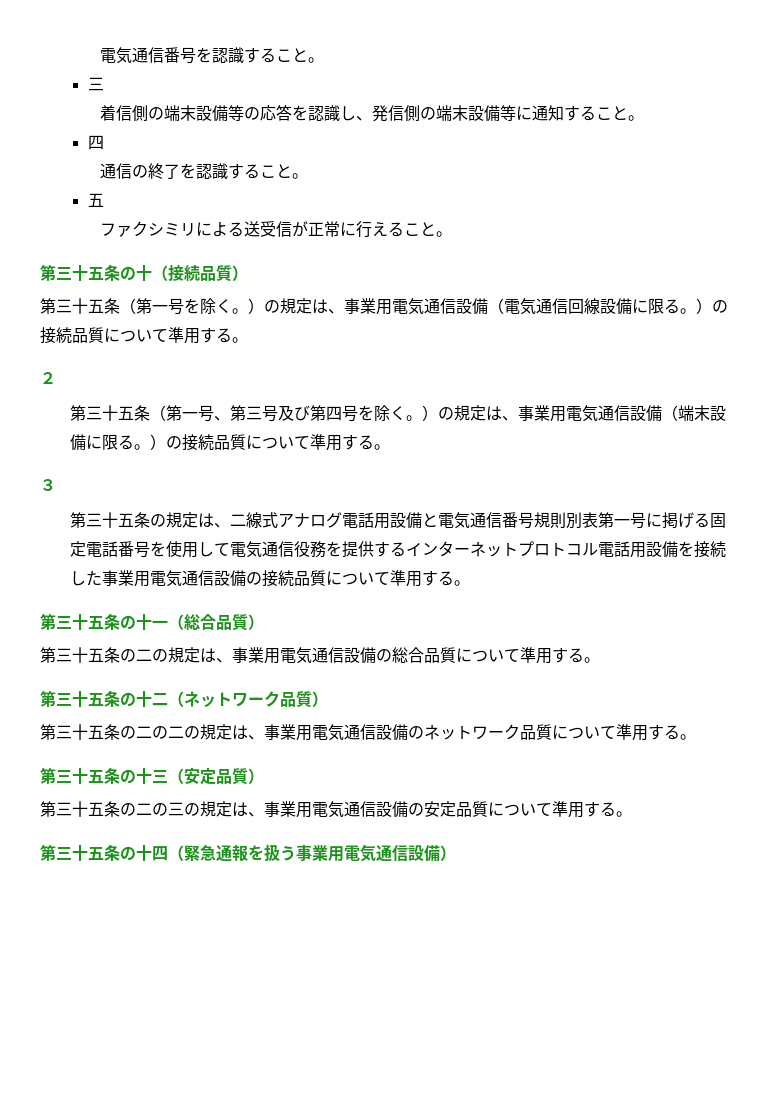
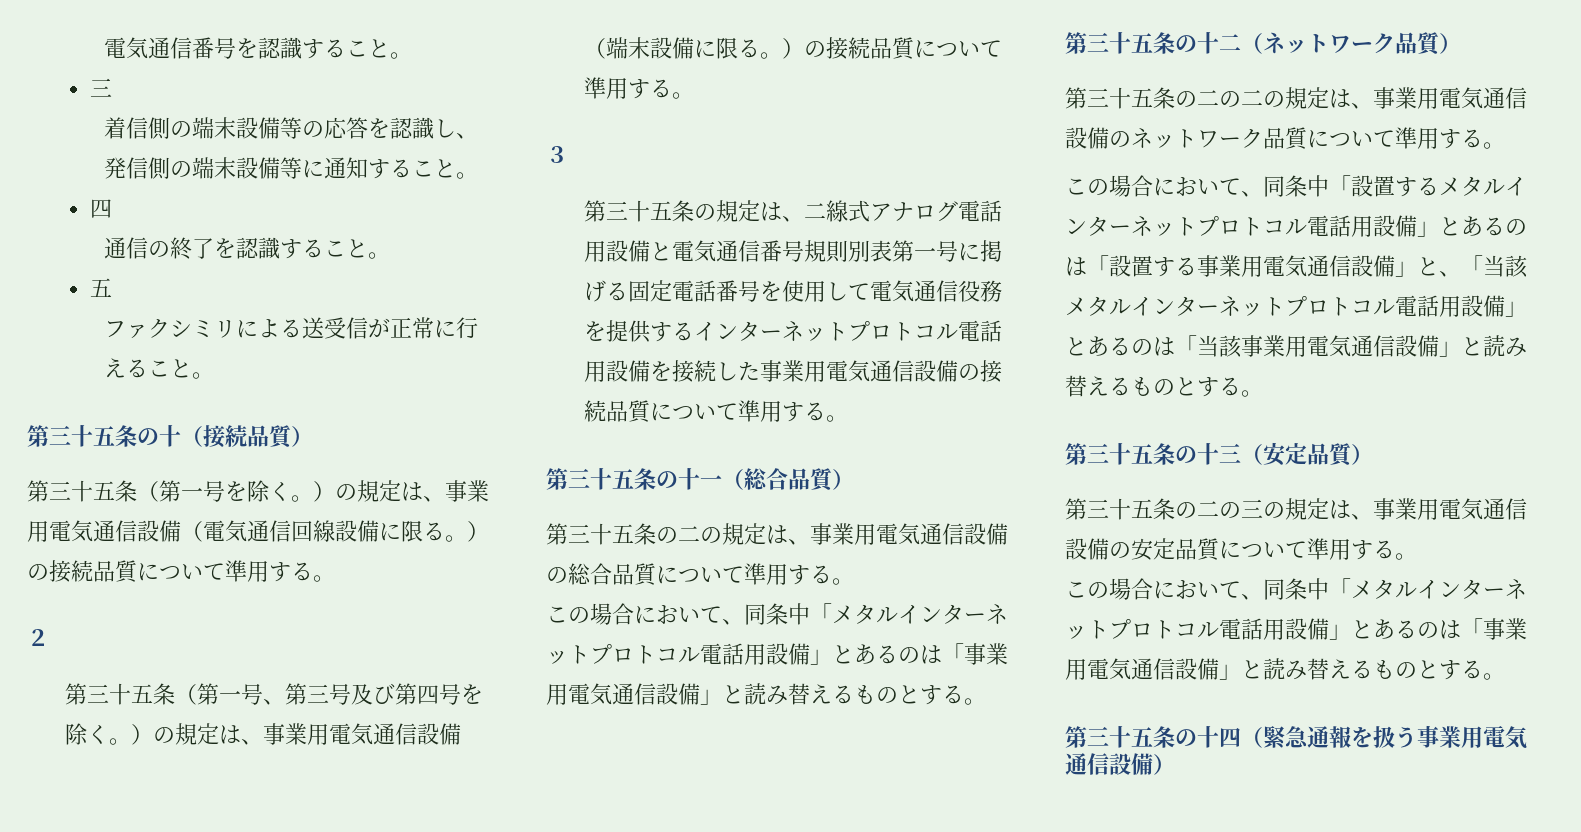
(600, 660) none -> [546,603,1008,625] [546,643,1008,665] [546,683,986,705] // この場合において、同条中「メタルインターネットプロトコル電話用設備」とあるのは「事業用電気通信設備」と読み替えるものとする。
(696, 737) none -> [1065,175,1527,197] [1065,215,1527,237] [1065,255,1528,278] [1065,295,1527,317] [1065,335,1527,358] [1065,375,1263,397] // この場合において、同条中「設置するメタルインターネットプロトコル電話用設備」とあるのは「設置する事業用電気通信設備」と、「当該メタルインターネットプロトコル電話用設備」とあるのは「当該事業用電気通信設備」と読み替えるものとする。
(632, 814) none -> [1065,578,1527,600] [1065,618,1527,640] [1065,658,1505,680] // この場合において、同条中「メタルインターネットプロトコル電話用設備」とあるのは「事業用電気通信設備」と読み替えるものとする。

